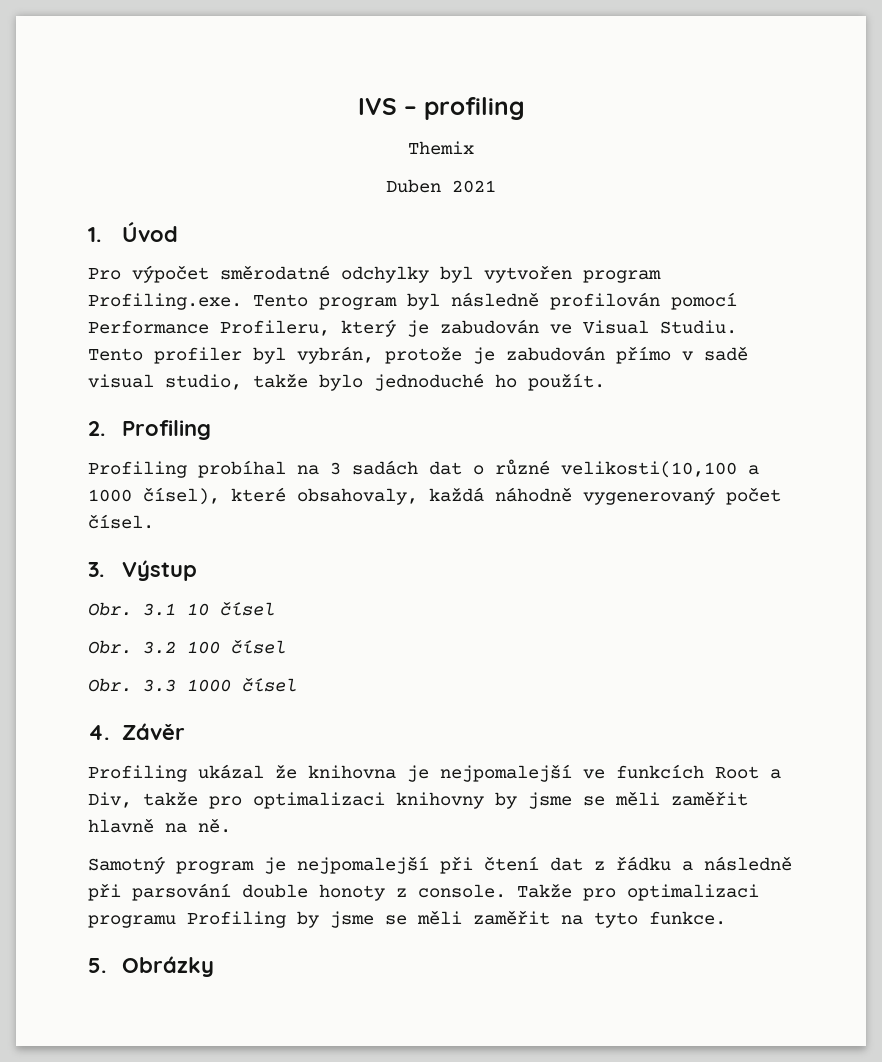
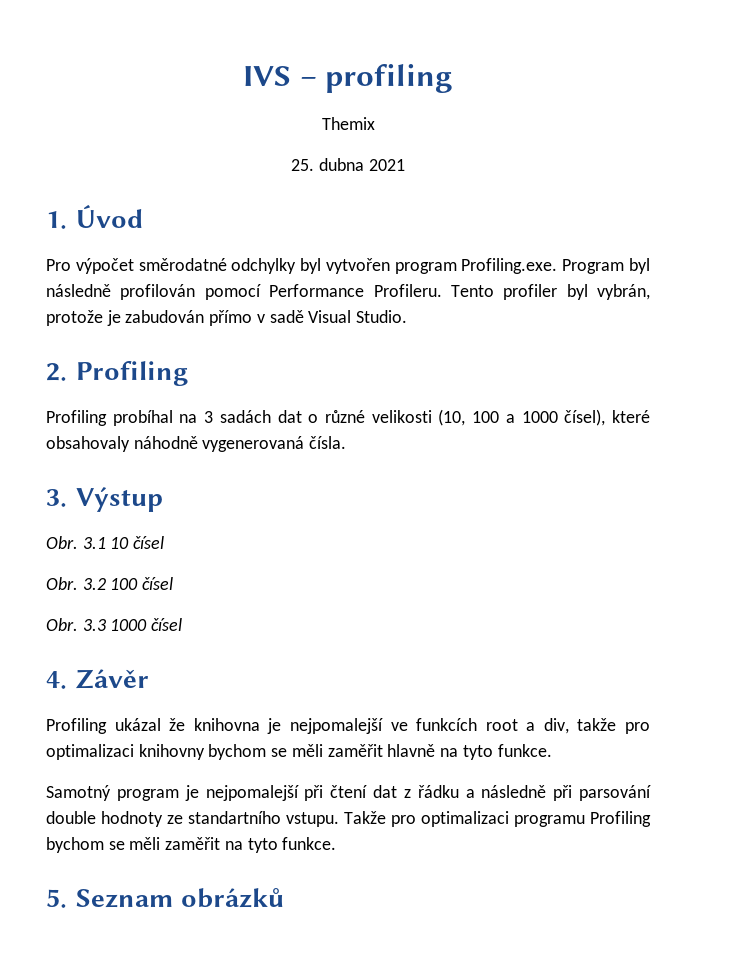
[386,179,441,193] Duben -> [291,158,364,171] 25. dubna
[253,294,397,310] Tento program -> [562,259,625,274] Program
[220,319,737,337] Profileru, který je zabudován ve Visual Studiu. -> [373,284,442,297] Profileru.
[88,373,605,391] visual studio, takže bylo jednoduché ho použít. -> [308,310,408,323] Visual Studio.
[561,461,737,478] velikosti(10,100 -> [371,409,500,426] velikosti (10, 100
[297,487,781,505] [88,514,154,529] obsahovaly, každá náhodně vygenerovaný počet čísel. -> [46,436,347,452] obsahovaly náhodně vygenerovaná čísla.
[715,766,781,779] [88,792,132,808] Root a Div, -> [485,718,569,734] root a div,
[495,792,572,809] by jsme -> [208,744,267,760] bychom
[198,818,231,833] ně. -> [462,744,552,760] tyto funkce.
[319,884,506,901] honoty z console. -> [101,811,339,827] hodnoty ze standartního vstupu.
[297,911,374,928] by jsme -> [46,837,104,853] bychom
[122,956,215,977] Obrázky -> [75,888,285,908] Seznam obrázků

